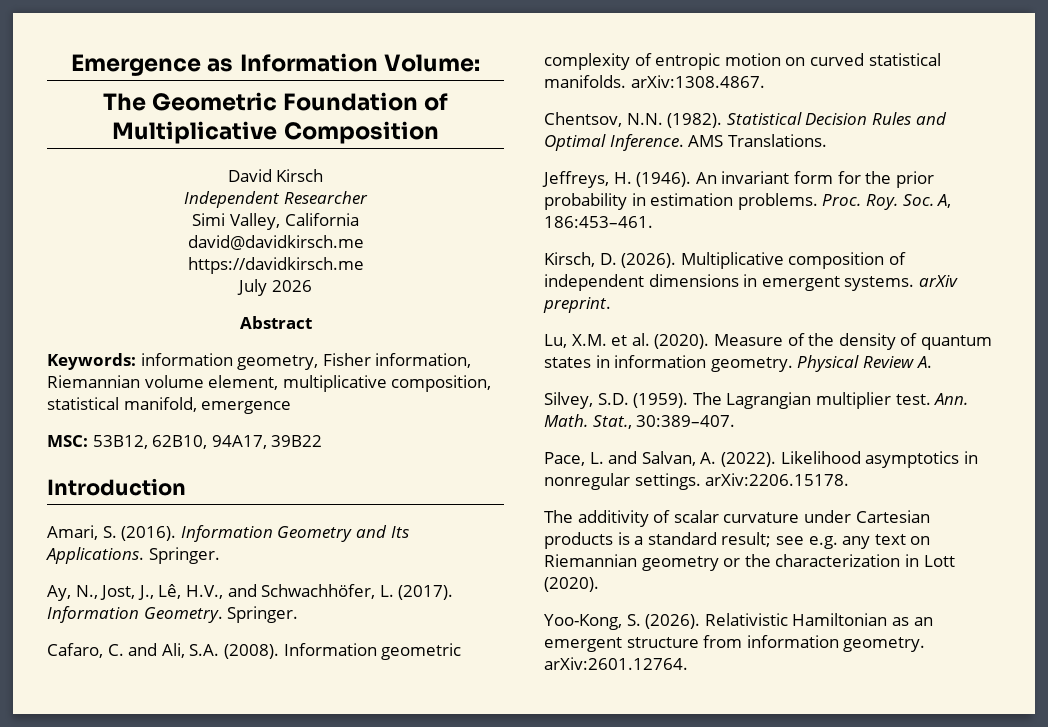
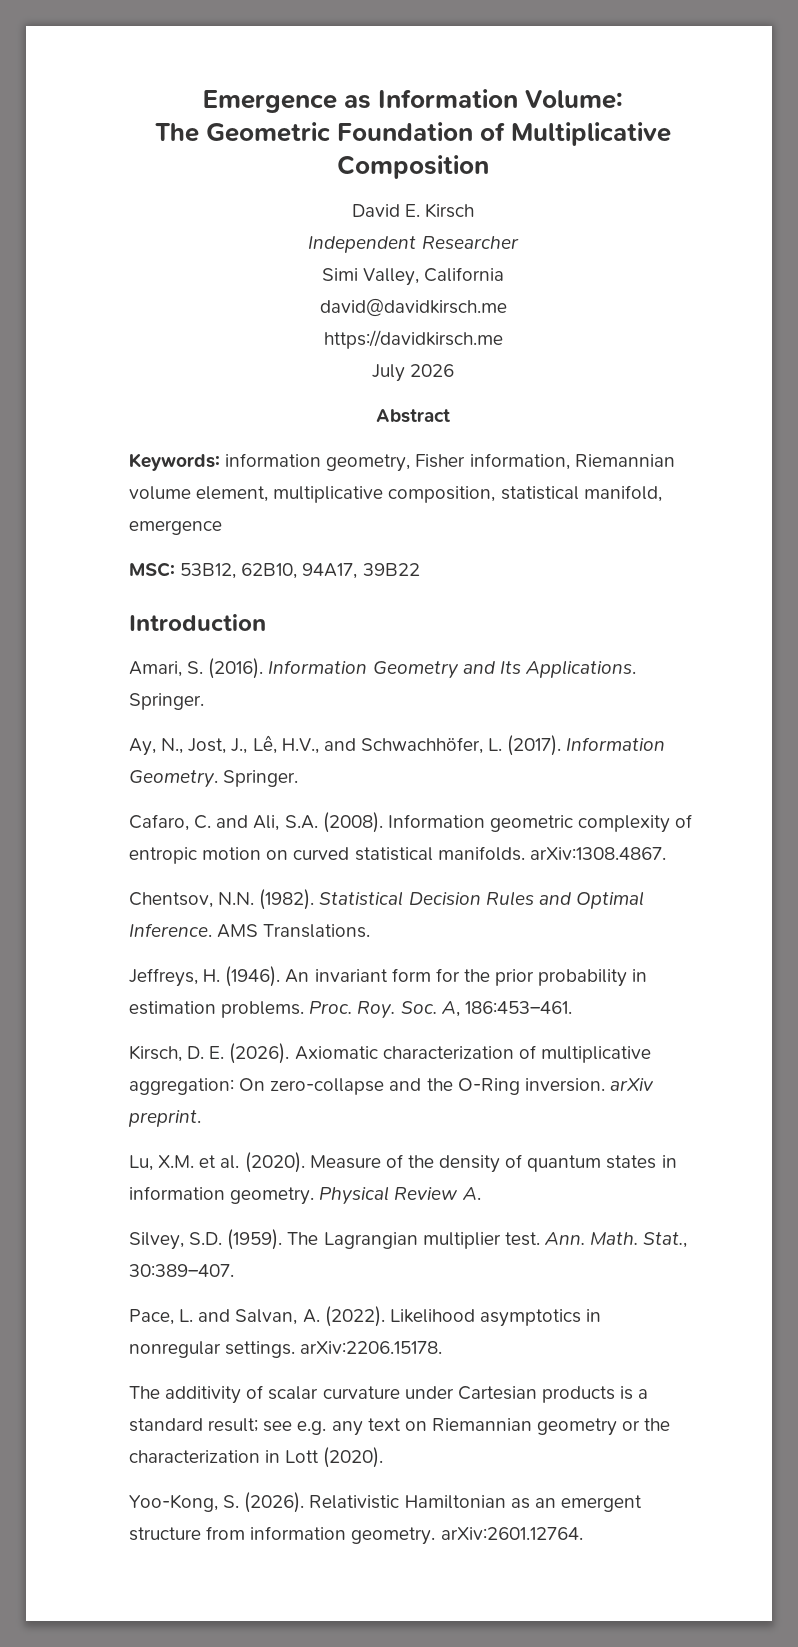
(272, 175) none -> [405,204,420,217] E.
[621,252,906,269] [544,274,915,291] (2026). Multiplicative composition of independent dimensions in emergent systems. -> [209,1043,651,1064] [129,1078,605,1095] E. (2026). Axiomatic characterization of multiplicative aggregation: On zero-collapse and the O-Ring inversion.

